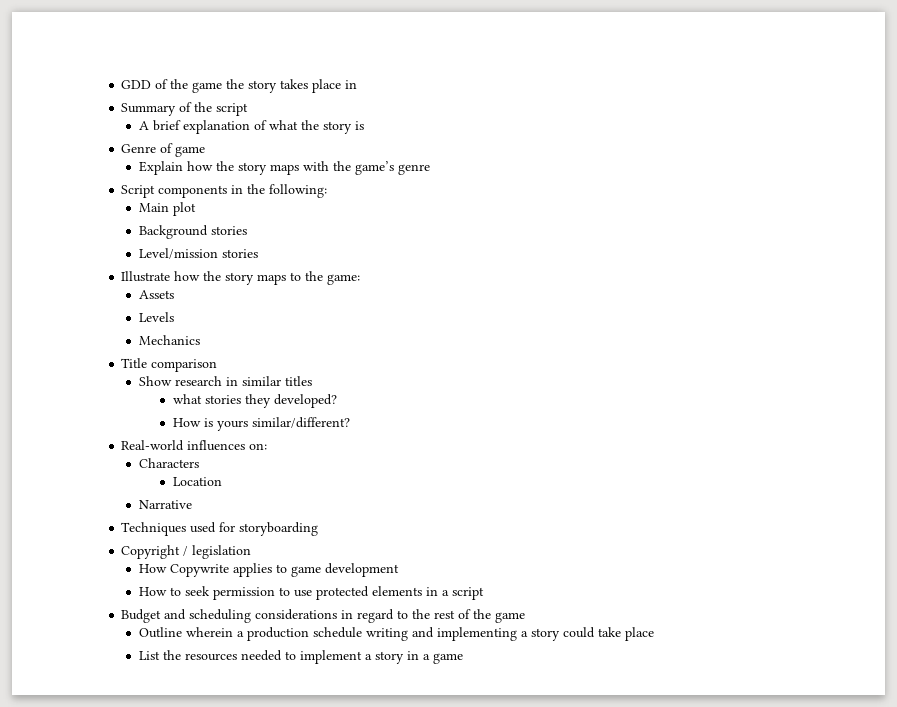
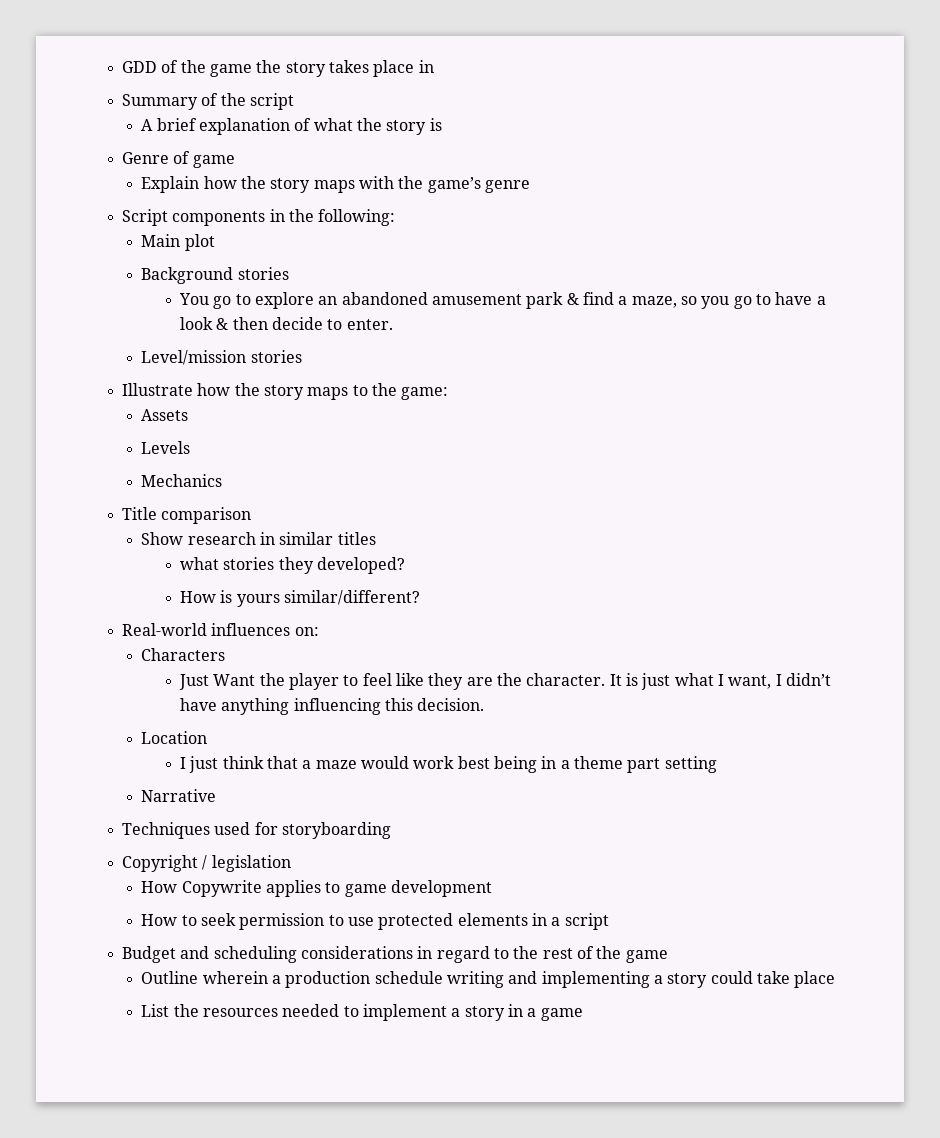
(247, 230) none -> [179,292,826,309] [180,317,393,330] // You go to explore an abandoned amusement park & find a maze, so you go to have a look & then decide to enter.
[172,477,222,486] Location -> [179,673,831,690] [180,698,485,715] [141,731,208,744] [180,756,717,773] Just Want the player to feel like they are the character. It is just what I want, I didn’t have anything influencing this decision. // Location // I just think that a maze would work best being in a theme part setting

